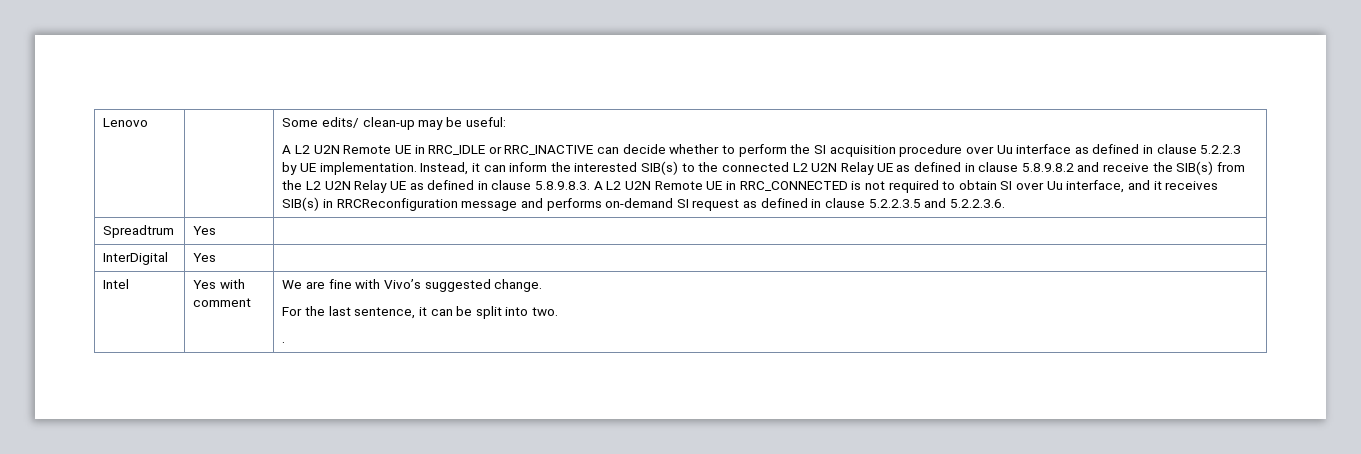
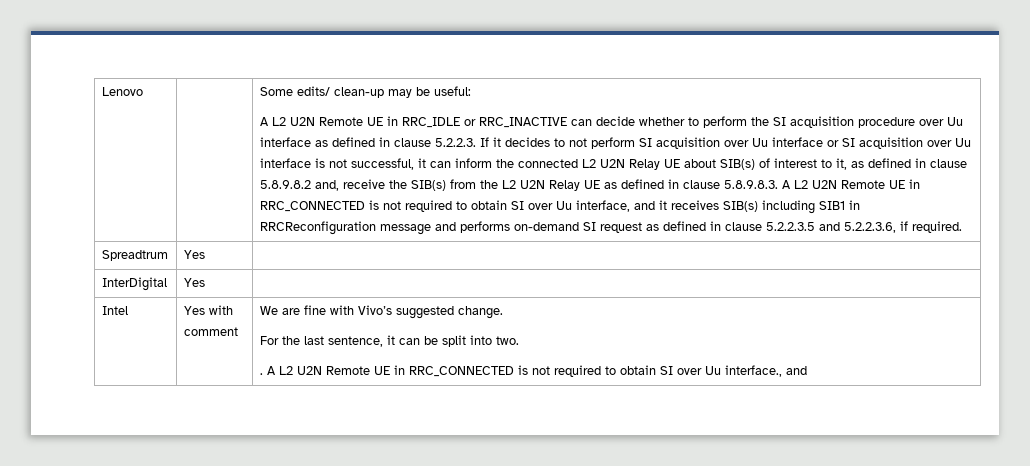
[1200,145,1242,154] [282,161,695,175] 5.2.2.3 by UE implementation. Instead, it can inform the interested SIB(s) to -> [434,137,971,149] [259,158,492,170] 5.2.2.3. If it decides to not perform SI acquisition over Uu interface or SI acquisition over Uu interface is not successful, it can inform
(893, 167) none -> [683,158,847,170] about SIB(s) of interest to it,
[1077,162,1100,172] and -> [314,180,339,191] and,
(320, 204) none -> [761,200,845,214] including SIB1
[949,199,1005,208] 5.2.2.3.6. -> [843,221,962,233] 5.2.2.3.6, if required.
(286, 342) none -> [266,365,807,377] A L2 U2N Remote UE in RRC_CONNECTED is not required to obtain SI over Uu interface., and

